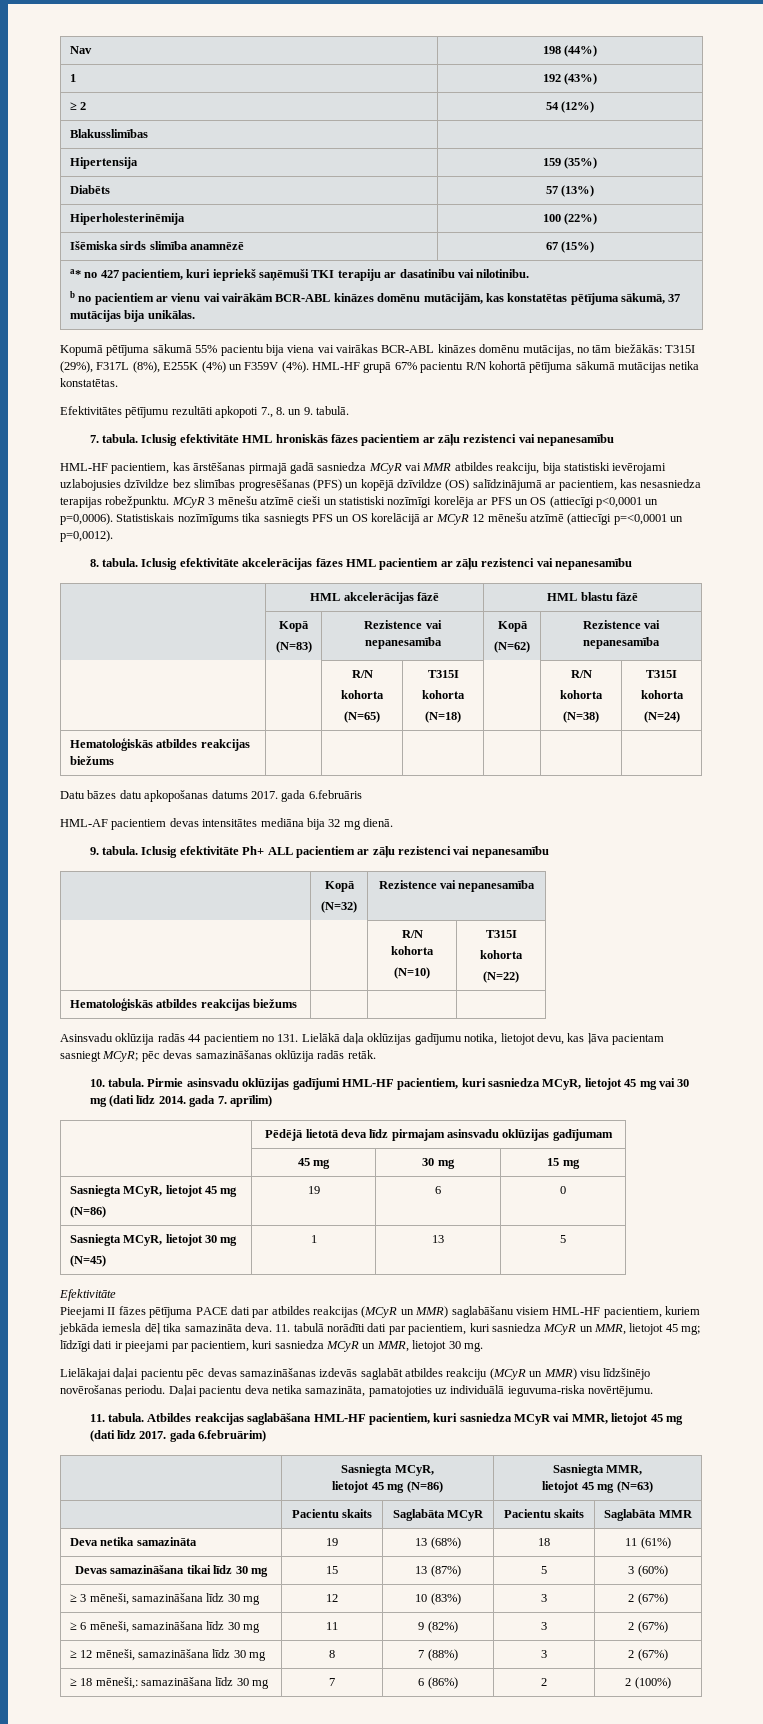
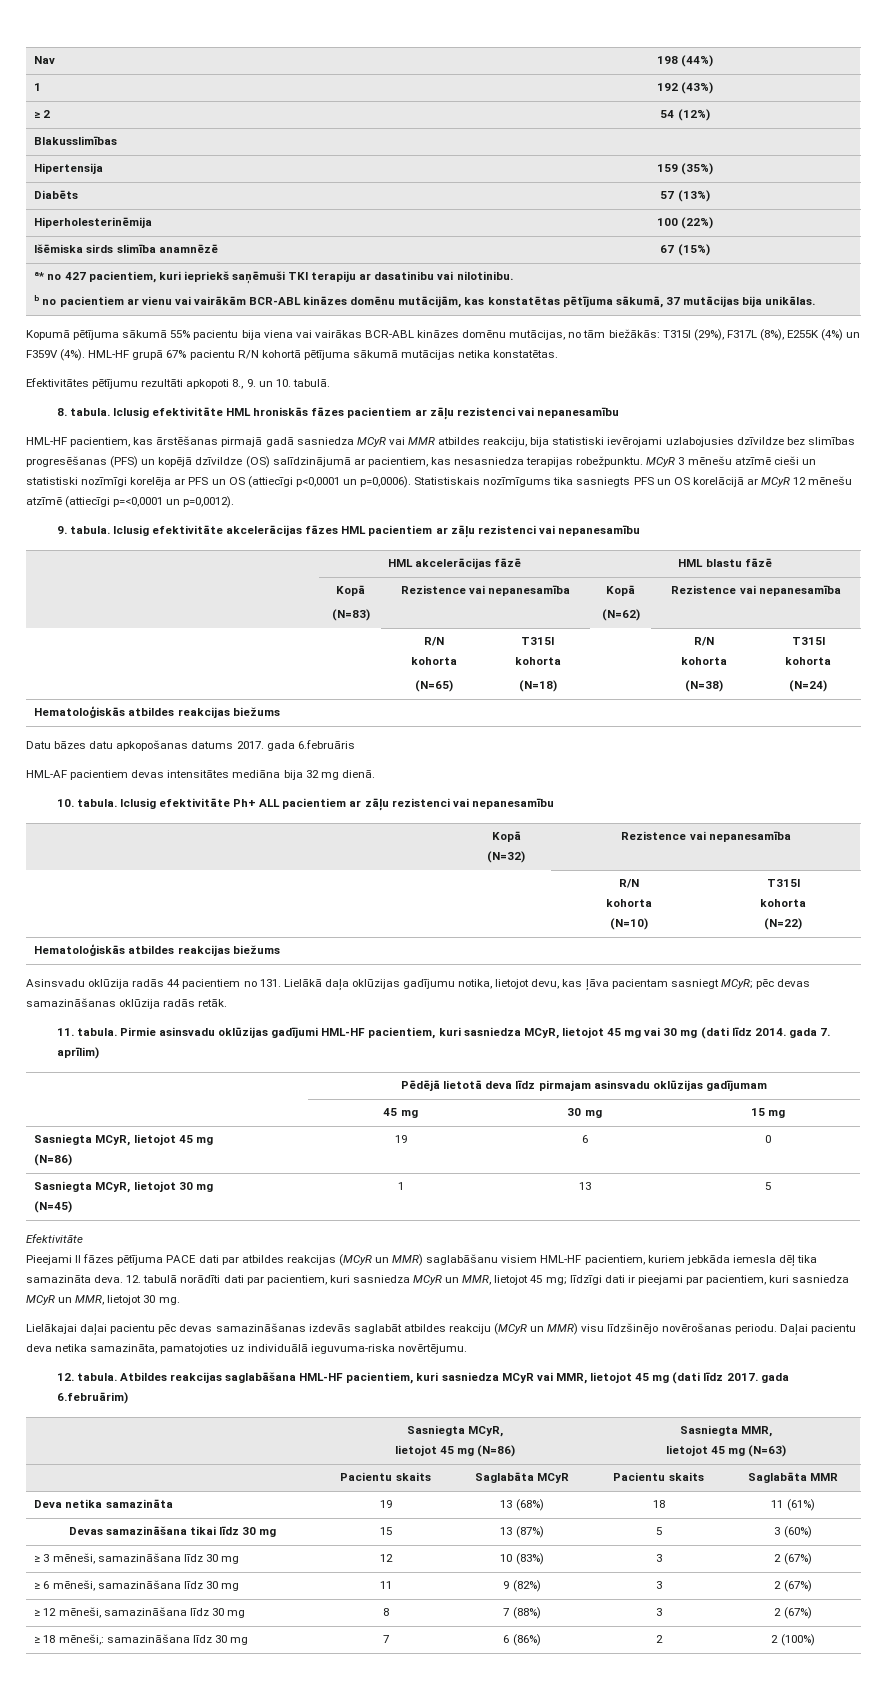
[260,407,313,418] 7., 8. un 9. -> [232,379,291,389] 8., 9. un 10.
[89,435,99,443] 7. -> [56,408,67,416] 8.
[89,559,99,567] 8. -> [56,526,67,534] 9.
[89,847,99,855] 9. -> [56,799,74,807] 10.
[89,1079,105,1087] 10. -> [56,1028,74,1036] 11.
[275,1324,291,1332] 11. -> [126,1275,142,1283] 12.
[89,1414,105,1422] 11. -> [56,1373,74,1381] 12.

